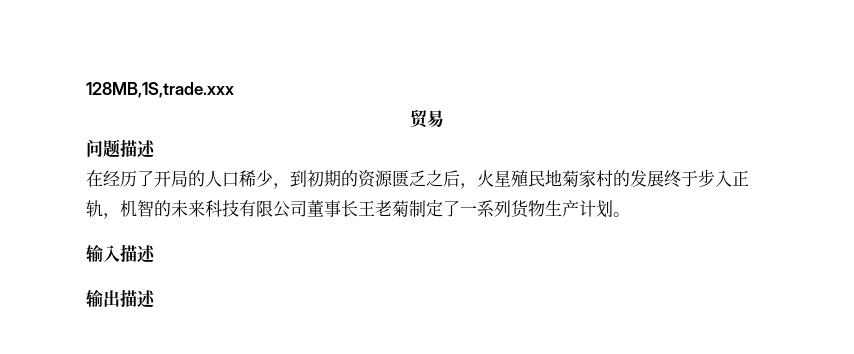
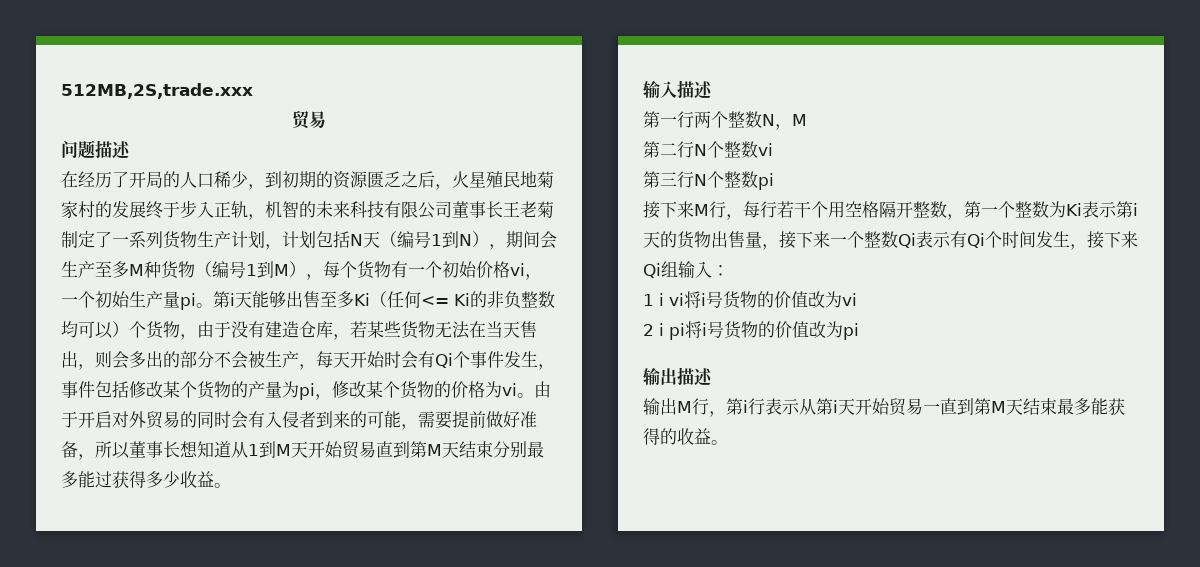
[86,82,234,98] 128MB,1S,trade.xxx -> [61,83,253,99] 512MB,2S,trade.xxx
[613,212,630,217] [86,244,156,263] [86,289,156,308] 。 // 输入描述 // 输出描述 -> [265,231,557,250] [61,261,542,280] [61,291,555,310] [61,321,537,340] [61,351,555,370] [61,381,551,400] [61,411,537,430] [61,441,544,460] [61,471,231,488] [643,80,713,99] [643,111,807,130] [643,141,773,158] [643,171,774,190] [643,201,1138,220] [643,231,1138,250] [643,261,729,278] [643,291,857,309] [643,321,859,340] [643,367,713,386] [643,398,1125,417] [643,428,728,445] ，计划包括N天（编号1到N），期间会生产至多M种货物（编号1到M），每个货物有一个初始价格vi，一个初始生产量pi。第i天能够出售至多Ki（任何<= Ki的非负整数均可以）个货物，由于没有建造仓库，若某些货物无法在当天售出，则会多出的部分不会被生产，每天开始时会有Qi个事件发生，事件包括修改某个货物的产量为pi，修改某个货物的价格为vi。由于开启对外贸易的同时会有入侵者到来的可能，需要提前做好准备，所以董事长想知道从1到M天开始贸易直到第M天结束分别最多能过获得多少收益。 // 输入描述 // 第一行两个整数N，M // 第二行N个整数vi // 第三行N个整数pi // 接下来M行，每行若干个用空格隔开整数，第一个整数为Ki表示第i天的货物出售量，接下来一个整数Qi表示有Qi个时间发生，接下来Qi组输入： // 1 i vi将i号货物的价值改为vi // 2 i pi将i号货物的价值改为pi // 输出描述 // 输出M行，第i行表示从第i天开始贸易一直到第M天结束最多能获得的收益。

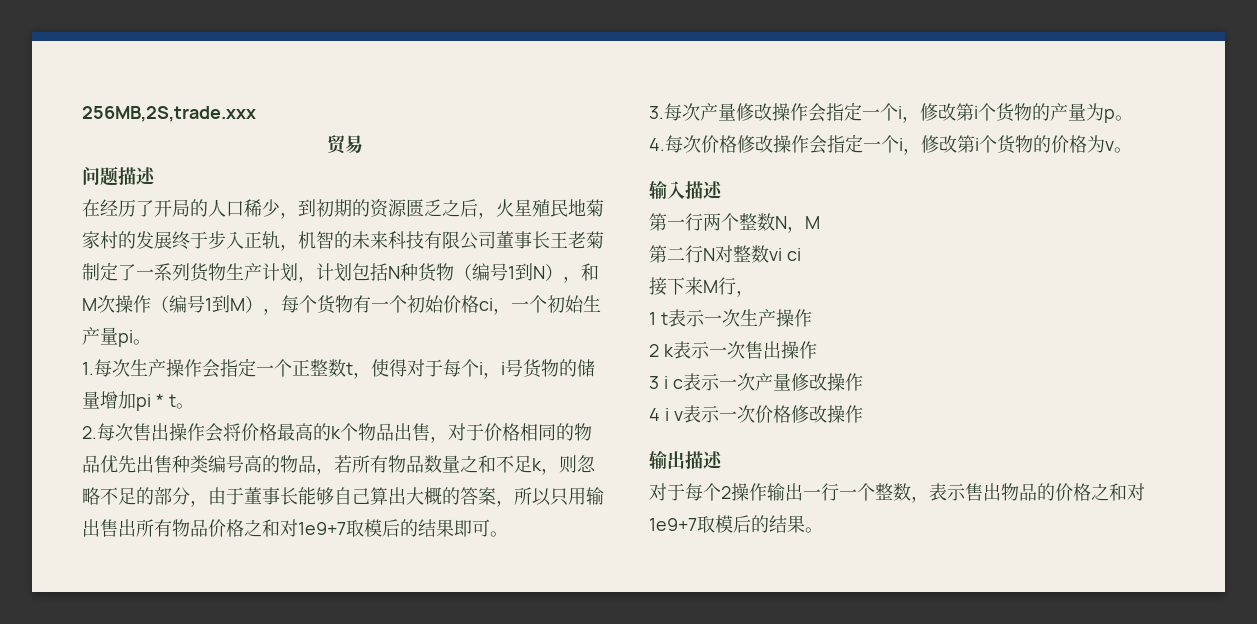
[61,83,253,99] 512MB,2S,trade.xxx -> [82,106,256,122] 256MB,2S,trade.xxx
[363,231,380,248] 天 -> [400,263,454,282] 种货物
[506,231,557,249] [61,261,195,279] 期间会生产至多M种货物 -> [581,263,599,281] [82,295,151,313] 和M次操作
[510,263,525,276] vi -> [479,298,493,311] ci
[213,291,555,309] [61,321,537,340] [61,351,555,370] [61,381,551,400] [61,411,537,430] [61,441,544,460] [61,471,214,488] 第i天能够出售至多Ki（任何<= Ki的非负整数均可以）个货物，由于没有建造仓库，若某些货物无法在当天售出，则会多出的部分不会被生产，每天开始时会有Qi个事件发生，事件包括修改某个货物的产量为pi，修改某个货物的价格为vi。由于开启对外贸易的同时会有入侵者到来的可能，需要提前做好准备，所以董事长想知道从1到M天开始贸易直到第M天结束分别最多能过获得多少收益 -> [82,358,595,379] [82,391,194,411] [82,423,592,443] [82,455,596,475] [82,487,604,507] [82,519,508,537] [649,102,1133,123] [649,134,1114,155] // 1.每次生产操作会指定一个正整数t，使得对于每个i，i号货物的储量增加pi * t。 // 2.每次售出操作会将价格最高的k个物品出售，对于价格相同的物品优先出售种类编号高的物品，若所有物品数量之和不足k，则忽略不足的部分，由于董事长能够自己算出大概的答案，所以只用输出售出所有物品价格之和对1e9+7取模后的结果即可。 // 3.每次产量修改操作会指定一个i，修改第i个货物的产量为p。 // 4.每次价格修改操作会指定一个i，修改第i个货物的价格为v
[707,141,724,158] 个 -> [715,245,733,263] 对
[643,171,774,190] // 第三行N个整数pi -> [786,248,801,261] ci
[743,201,1138,220] [643,231,1138,250] [643,261,729,278] [643,291,857,309] [643,321,859,340] [643,367,713,386] [643,398,1125,417] [643,428,711,445] 每行若干个用空格隔开整数，第一个整数为Ki表示第i天的货物出售量，接下来一个整数Qi表示有Qi个时间发生，接下来Qi组输入： // 1 i vi将i号货物的价值改为vi // 2 i pi将i号货物的价值改为pi // 输出描述 // 输出M行，第i行表示从第i天开始贸易一直到第M天结束最多能获得的收益 -> [649,309,812,327] [649,341,817,359] [649,373,863,391] [649,405,863,423] [649,450,723,469] [649,483,1145,503] [649,515,805,533] // 1 t表示一次生产操作 // 2 k表示一次售出操作 // 3 i c表示一次产量修改操作 // 4 i v表示一次价格修改操作 // 输出描述 // 对于每个2操作输出一行一个整数，表示售出物品的价格之和对1e9+7取模后的结果

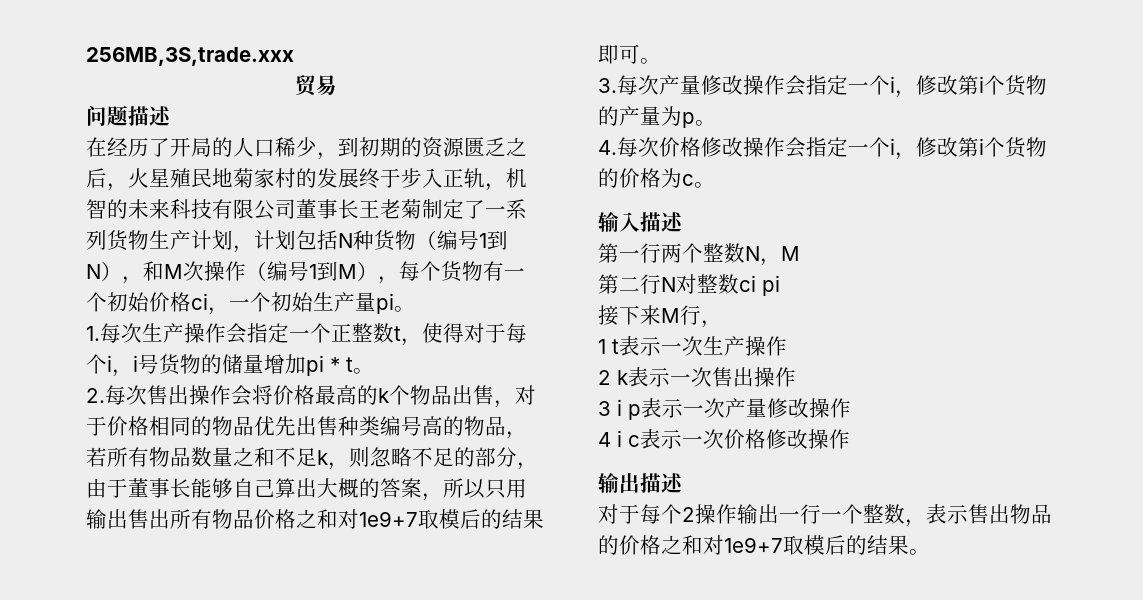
[82,106,256,122] 256MB,2S,trade.xxx -> [86,47,294,66] 256MB,3S,trade.xxx
[1105,141,1114,151] v -> [682,174,694,186] c
[769,248,801,261] vi ci -> [739,275,780,296] ci pi
[672,379,683,389] c -> [628,404,641,420] p
[673,411,683,421] v -> [628,435,640,447] c

